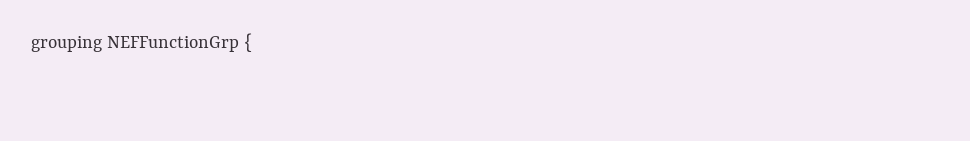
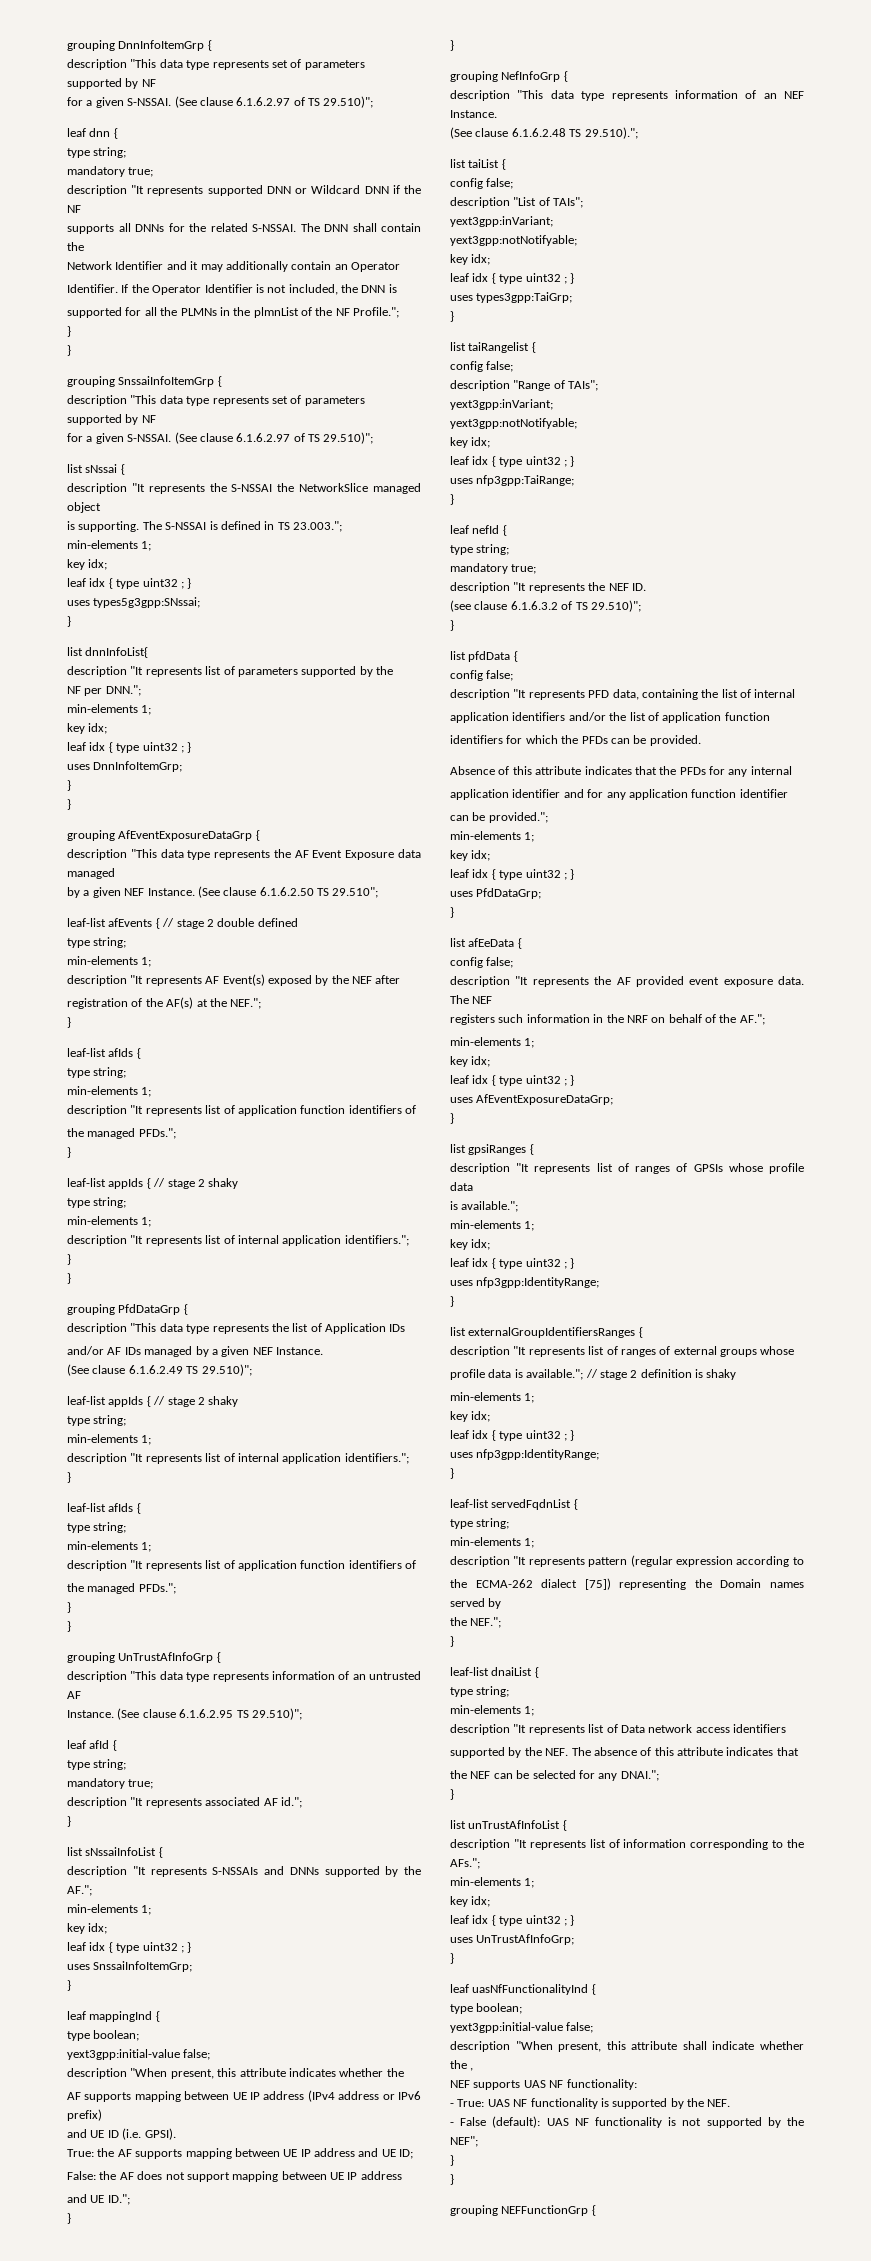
[31,36,102,52] grouping -> [67,40,212,51] [67,59,365,70] [67,78,156,89] [67,96,374,108] [67,128,118,139] [67,147,127,158] [67,166,154,177] [67,185,422,196] [67,205,81,213] [67,223,421,234] [67,242,84,251] [67,261,400,272] [67,284,397,295] [67,307,400,318] [67,326,71,337] [67,345,71,356] [67,376,222,387] [67,395,365,406] [67,414,156,425] [67,432,374,444] [67,464,125,475] [67,483,421,494] [67,502,101,513] [67,521,342,532] [67,540,152,551] [67,559,108,570] [67,578,192,589] [67,597,201,608] [67,616,71,627] [67,647,149,658] [67,666,393,677] [67,685,141,696] [67,704,152,715] [67,723,108,734] [67,742,192,753] [67,761,183,772] [67,780,71,791] [67,799,71,810] [67,830,260,841] [67,849,421,860] [67,868,115,879] [67,886,379,898] [67,918,298,929] [67,937,127,948] [67,956,152,967] [67,974,401,986] [67,997,262,1009] [67,1017,71,1028] [67,1048,141,1059] [67,1067,127,1078] [67,1086,152,1097] [67,1105,416,1116] [67,1128,176,1139] [67,1147,71,1158] [67,1178,239,1189] [67,1197,127,1208] [67,1216,152,1227] [67,1235,409,1246] [67,1254,71,1265] [67,1273,71,1284] [67,1304,188,1315] [67,1323,406,1334] [67,1346,323,1357] [67,1364,252,1376] [67,1396,239,1407] [67,1415,127,1426] [67,1434,152,1445] [67,1453,409,1464] [67,1472,71,1483] [67,1503,141,1514] [67,1522,127,1533] [67,1541,152,1552] [67,1560,416,1571] [67,1583,176,1594] [67,1602,71,1613] [67,1621,71,1632] [67,1652,221,1663] [67,1671,421,1682] [67,1691,81,1699] [67,1708,302,1720] [67,1740,117,1751] [67,1759,127,1770] [67,1778,154,1789] [67,1797,302,1808] [67,1816,71,1827] [67,1847,163,1858] [67,1866,421,1877] [67,1885,92,1896] [67,1904,152,1915] [67,1923,108,1934] [67,1942,192,1953] [67,1961,193,1972] [67,1980,71,1991] [67,2011,160,2022] [67,2030,140,2041] [67,2049,211,2060] [67,2068,404,2079] [67,2090,421,2102] [67,2109,102,2121] [67,2128,176,2140] [67,2148,414,2159] [67,2171,402,2182] [67,2194,130,2205] [67,2213,71,2224] [450,40,454,51] [450,71,568,82] [450,90,804,101] [450,110,497,118] [450,127,638,139] [450,159,506,170] [450,178,514,189] [450,197,584,208] [450,216,553,227] [450,235,577,246] [450,254,491,265] [450,273,575,284] [450,292,573,303] [450,311,454,322] [450,342,536,353] [450,361,514,372] [450,380,599,391] [450,399,553,410] [450,418,577,429] [450,437,491,448] [450,456,575,467] [450,475,575,486] [450,494,454,505] [450,525,507,536] [450,544,510,555] [450,563,537,574] [450,582,646,593] [450,600,641,612] [450,620,454,631] [450,651,518,662] [450,670,514,681] [450,689,796,700] [450,712,770,723] [450,735,701,746] [450,766,792,777] [450,789,788,800] [450,812,548,823] [450,831,535,842] [450,850,491,861] [450,869,575,880] [450,888,542,899] [450,907,454,918] [450,938,522,949] [450,957,514,968] [450,976,804,987] [450,995,493,1004] [450,1014,765,1025] [450,1037,535,1048] [450,1056,491,1067] [450,1075,575,1086] [450,1094,614,1105] [450,1113,454,1124] [450,1144,534,1155] [450,1163,804,1174] [450,1182,473,1191] [450,1201,519,1212] [450,1220,535,1231] [450,1239,491,1250] [450,1258,575,1269] [450,1277,600,1288] [450,1296,454,1307] [450,1327,643,1338] [450,1346,795,1357] [450,1369,737,1380] [450,1392,535,1403] [450,1411,491,1422] [450,1430,575,1441] [450,1449,600,1460] [450,1468,454,1479] [450,1499,578,1510] [450,1518,510,1529] [450,1537,535,1548] [450,1555,804,1567] [450,1578,804,1590] [450,1598,502,1609] [450,1617,502,1628] [450,1636,454,1647] [450,1667,539,1678] [450,1686,510,1697] [450,1705,535,1716] [450,1724,786,1735] [450,1747,799,1758] [450,1770,659,1781] [450,1789,454,1800] [450,1820,567,1831] [450,1839,804,1850] [450,1858,480,1869] [450,1877,535,1888] [450,1896,491,1907] [450,1915,575,1926] [450,1934,575,1945] [450,1953,454,1964] [450,1984,596,1995] [450,2003,523,2014] [450,2022,594,2033] [450,2041,804,2052] [450,2060,474,2071] [450,2079,637,2090] [450,2098,731,2109] [450,2116,804,2128] [450,2136,478,2147] [450,2155,454,2166] [450,2174,454,2185] [450,2205,498,2216] grouping DnnInfoItemGrp { // description "This data type represents set of parameters supported by NF // for a given S-NSSAI. (See clause 6.1.6.2.97 of TS 29.510)"; // leaf dnn { // type string; // mandatory true; // description "It represents supported DNN or Wildcard DNN if the NF // supports all DNNs for the related S-NSSAI. The DNN shall contain the // Network Identifier and it may additionally contain an Operator // Identifier. If the Operator Identifier is not included, the DNN is // supported for all the PLMNs in the plmnList of the NF Profile."; // } // } // grouping SnssaiInfoItemGrp { // description "This data type represents set of parameters supported by NF // for a given S-NSSAI. (See clause 6.1.6.2.97 of TS 29.510)"; // list sNssai { // description "It represents the S-NSSAI the NetworkSlice managed object // is supporting. The S-NSSAI is defined in TS 23.003."; // min-elements 1; // key idx; // leaf idx { type uint32 ; } // uses types5g3gpp:SNssai; // } // list dnnInfoList{ // description "It represents list of parameters supported by the // NF per DNN."; // min-elements 1; // key idx; // leaf idx { type uint32 ; } // uses DnnInfoItemGrp; // } // } // grouping AfEventExposureDataGrp { // description "This data type represents the AF Event Exposure data managed // by a given NEF Instance. (See clause 6.1.6.2.50 TS 29.510"; // leaf-list afEvents { // stage 2 double defined // type string; // min-elements 1; // description "It represents AF Event(s) exposed by the NEF after // registration of the AF(s) at the NEF."; // } // leaf-list afIds { // type string; // min-elements 1; // description "It represents list of application function identifiers of // the managed PFDs."; // } // leaf-list appIds { // stage 2 shaky // type string; // min-elements 1; // description "It represents list of internal application identifiers."; // } // } // grouping PfdDataGrp { // description "This data type represents the list of Application IDs // and/or AF IDs managed by a given NEF Instance. // (See clause 6.1.6.2.49 TS 29.510)"; // leaf-list appIds { // stage 2 shaky // type string; // min-elements 1; // description "It represents list of internal application identifiers."; // } // leaf-list afIds { // type string; // min-elements 1; // description "It represents list of application function identifiers of // the managed PFDs."; // } // } // grouping UnTrustAfInfoGrp { // description "This data type represents information of an untrusted AF // Instance. (See clause 6.1.6.2.95 TS 29.510)"; // leaf afId { // type string; // mandatory true; // description "It represents associated AF id."; // } // list sNssaiInfoList { // description "It represents S-NSSAIs and DNNs supported by the AF."; // min-elements 1; // key idx; // leaf idx { type uint32 ; } // uses SnssaiInfoItemGrp; // } // leaf mappingInd { // type boolean; // yext3gpp:initial-value false; // description "When present, this attribute indicates whether the // AF supports mapping between UE IP address (IPv4 address or IPv6 prefix) // and UE ID (i.e. GPSI). // True: the AF supports mapping between UE IP address and UE ID; // False: the AF does not support mapping between UE IP address // and UE ID."; // } // } // grouping NefInfoGrp { // description "This data type represents information of an NEF Instance. // (See clause 6.1.6.2.48 TS 29.510)."; // list taiList { // config false; // description "List of TAIs"; // yext3gpp:inVariant; // yext3gpp:notNotifyable; // key idx; // leaf idx { type uint32 ; } // uses types3gpp:TaiGrp; // } // list taiRangelist { // config false; // description "Range of TAIs"; // yext3gpp:inVariant; // yext3gpp:notNotifyable; // key idx; // leaf idx { type uint32 ; } // uses nfp3gpp:TaiRange; // } // leaf nefId { // type string; // mandatory true; // description "It represents the NEF ID. // (see clause 6.1.6.3.2 of TS 29.510)"; // } // list pfdData { // config false; // description "It represents PFD data, containing the list of internal // application identifiers and/or the list of application function // identifiers for which the PFDs can be provided. // Absence of this attribute indicates that the PFDs for any internal // application identifier and for any application function identifier // can be provided."; // min-elements 1; // key idx; // leaf idx { type uint32 ; } // uses PfdDataGrp; // } // list afEeData { // config false; // description "It represents the AF provided event exposure data. The NEF // registers such information in the NRF on behalf of the AF."; // min-elements 1; // key idx; // leaf idx { type uint32 ; } // uses AfEventExposureDataGrp; // } // list gpsiRanges { // description "It represents list of ranges of GPSIs whose profile data // is available."; // min-elements 1; // key idx; // leaf idx { type uint32 ; } // uses nfp3gpp:IdentityRange; // } // list externalGroupIdentifiersRanges { // description "It represents list of ranges of external groups whose // profile data is available."; // stage 2 definition is shaky // min-elements 1; // key idx; // leaf idx { type uint32 ; } // uses nfp3gpp:IdentityRange; // } // leaf-list servedFqdnList { // type string; // min-elements 1; // description "It represents pattern (regular expression according to // the ECMA-262 dialect [75]) representing the Domain names served by // the NEF."; // } // leaf-list dnaiList { // type string; // min-elements 1; // description "It represents list of Data network access identifiers // supported by the NEF. The absence of this attribute indicates that // the NEF can be selected for any DNAI."; // } // list unTrustAfInfoList { // description "It represents list of information corresponding to the AFs."; // min-elements 1; // key idx; // leaf idx { type uint32 ; } // uses UnTrustAfInfoGrp; // } // leaf uasNfFunctionalityInd { // type boolean; // yext3gpp:initial-value false; // description "When present, this attribute shall indicate whether the , // NEF supports UAS NF functionality: // - True: UAS NF functionality is supported by the NEF. // - False (default): UAS NF functionality is not supported by the NEF"; // } // } // grouping

